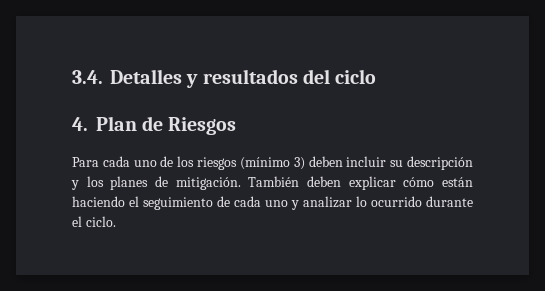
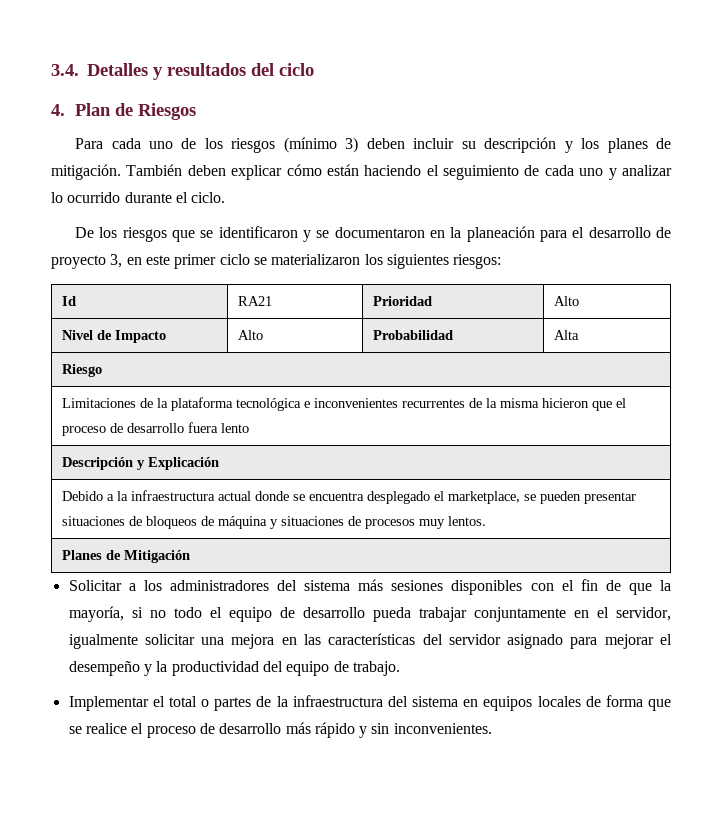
(116, 221) none -> [75,226,672,242] [51,254,502,269] [61,296,76,306] [237,296,272,306] [372,296,432,306] [553,296,579,306] [61,330,166,343] [237,330,263,340] [372,330,453,340] [553,330,579,340] [61,364,102,377] [61,397,626,411] [61,422,249,436] [61,457,219,470] [61,490,636,504] [61,516,486,529] [61,550,190,563] [68,579,672,595] [68,606,672,622] [68,633,672,649] [68,661,400,676] [68,695,671,711] [68,722,492,738] // De los riesgos que se identificaron y se documentaron en la planeación para el desarrollo de proyecto 3, en este primer ciclo se materializaron los siguientes riesgos: // Id | RA21 | Prioridad | Alto // Nivel de Impacto | Alto | Probabilidad | Alta // Riesgo // Limitaciones de la plataforma tecnológica e inconvenientes recurrentes de la misma hicieron que el proceso de desarrollo fuera lento // Descripción y Explicación // Debido a la infraestructura actual donde se encuentra desplegado el marketplace, se pueden presentar situaciones de bloqueos de máquina y situaciones de procesos muy lentos. // Planes de Mitigación // Solicitar a los administradores del sistema más sesiones disponibles con el fin de que la mayoría, si no todo el equipo de desarrollo pueda trabajar conjuntamente en el servidor, igualmente solicitar una mejora en las características del servidor asignado para mejorar el desempeño y la productividad del equipo de trabajo. // Implementar el total o partes de la infraestructura del sistema en equipos locales de forma que se realice el proceso de desarrollo más rápido y sin inconvenientes.

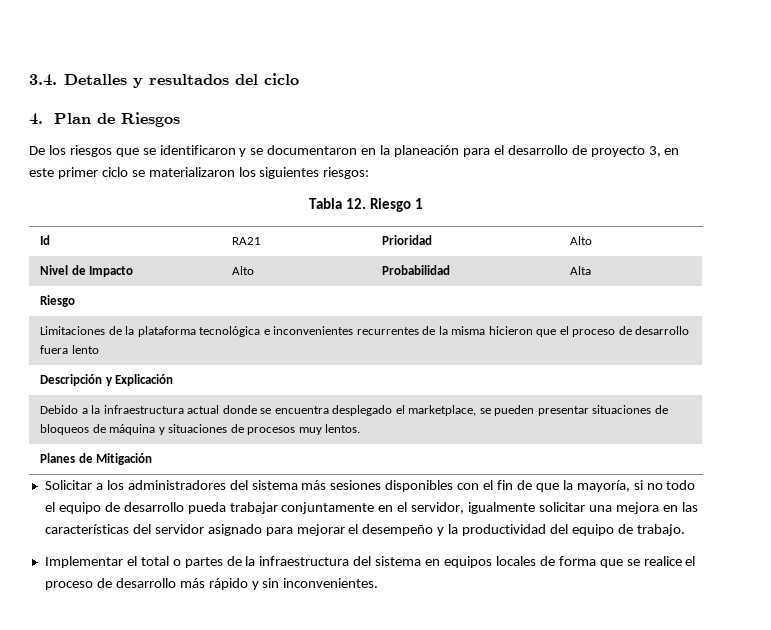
[75,137,672,153] [51,164,672,180] [51,192,226,203] // Para cada uno de los riesgos (mínimo 3) deben incluir su descripción y los planes de mitigación. También deben explicar cómo están haciendo el seguimiento de cada uno y analizar lo ocurrido durante el ciclo. -> (180, 119) none
(502, 261) none -> [309,198,423,212] // Tabla 12. Riesgo 1

